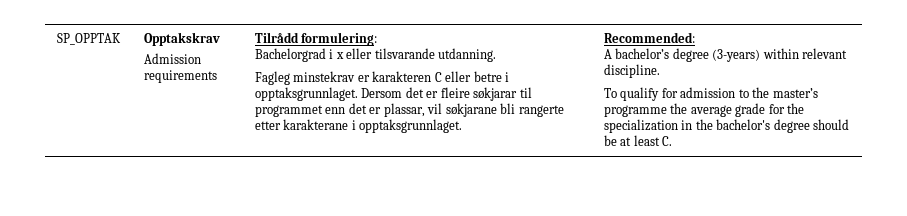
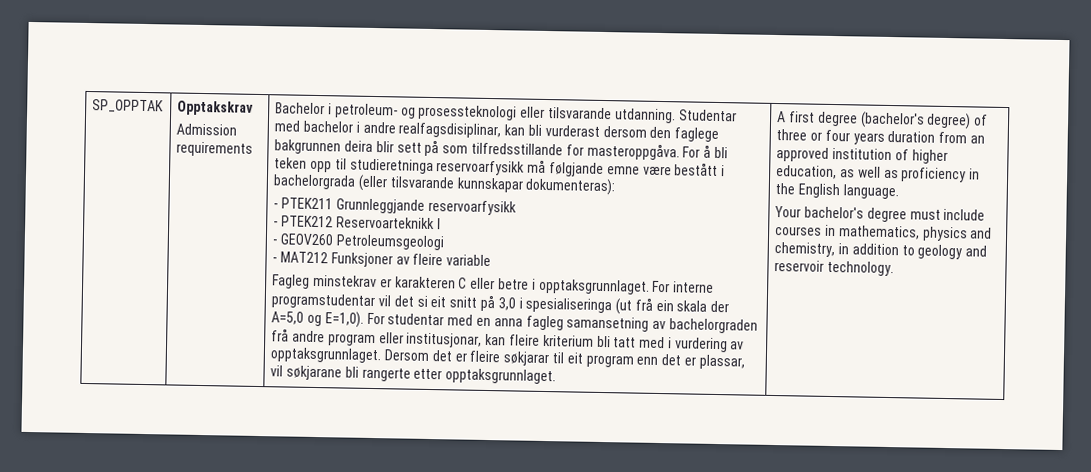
[254,32,378,46] [254,48,497,62] Tilrådd formulering: // Bachelorgrad i x eller tilsvarande utdanning. -> [275,102,737,124] [274,120,720,143] [274,139,728,161] [274,157,726,178] [273,174,617,196] [273,197,517,216] [273,215,441,230] [272,233,444,251] [272,251,492,268] Bachelor i petroleum- og prosessteknologi eller tilsvarande utdanning. Studentar med bachelor i andre realfagsdisiplinar, kan bli vurderast dersom den faglege bakgrunnen deira blir sett på som tilfredsstillande for masteroppgåva. For å bli teken opp til studieretninga reservoarfysikk må følgjande emne være bestått i bachelorgrada (eller tilsvarande kunnskapar dokumenteras): // - PTEK211 Grunnleggjande reservoarfysikk // - PTEK212 Reservoarteknikk I // - GEOV260 Petroleumsgeologi // - MAT212 Funksjoner av fleire variable
(358, 94) none -> [652,280,715,293] [271,293,730,315] [271,311,758,334] [271,328,745,353] [270,347,383,364] For interne programstudentar vil det si eit snitt på 3,0 i spesialiseringa (ut frå ein skala der A=5,0 og E=1,0). For studentar med en anna fagleg samansetning av bachelorgraden frå andre program eller institusjonar, kan fleire kriterium bli tatt med i vurdering av opptaksgrunnlaget.
[254,105,323,117] programmet -> [566,352,634,368] eit program
[283,119,356,130] karakterane i -> (443, 374) none
[603,32,695,43] [603,48,848,62] [603,64,660,78] [603,87,818,101] [603,103,805,117] [603,119,850,133] [603,135,673,146] Recommended: // A bachelor’s degree (3-years) within relevant discipline. // To qualify for admission to the master’s programme the average grade for the specialization in the bachelor's degree should be at least C. -> [777,111,989,130] [776,129,986,145] [776,147,948,165] [776,165,981,183] [775,183,899,200] [774,205,986,223] [775,224,993,242] [774,242,988,260] [774,260,895,277] A first degree (bachelor's degree) of three or four years duration from an approved institution of higher education, as well as proficiency in the English language. // Your bachelor's degree must include courses in mathematics, physics and chemistry, in addition to geology and reservoir technology.

